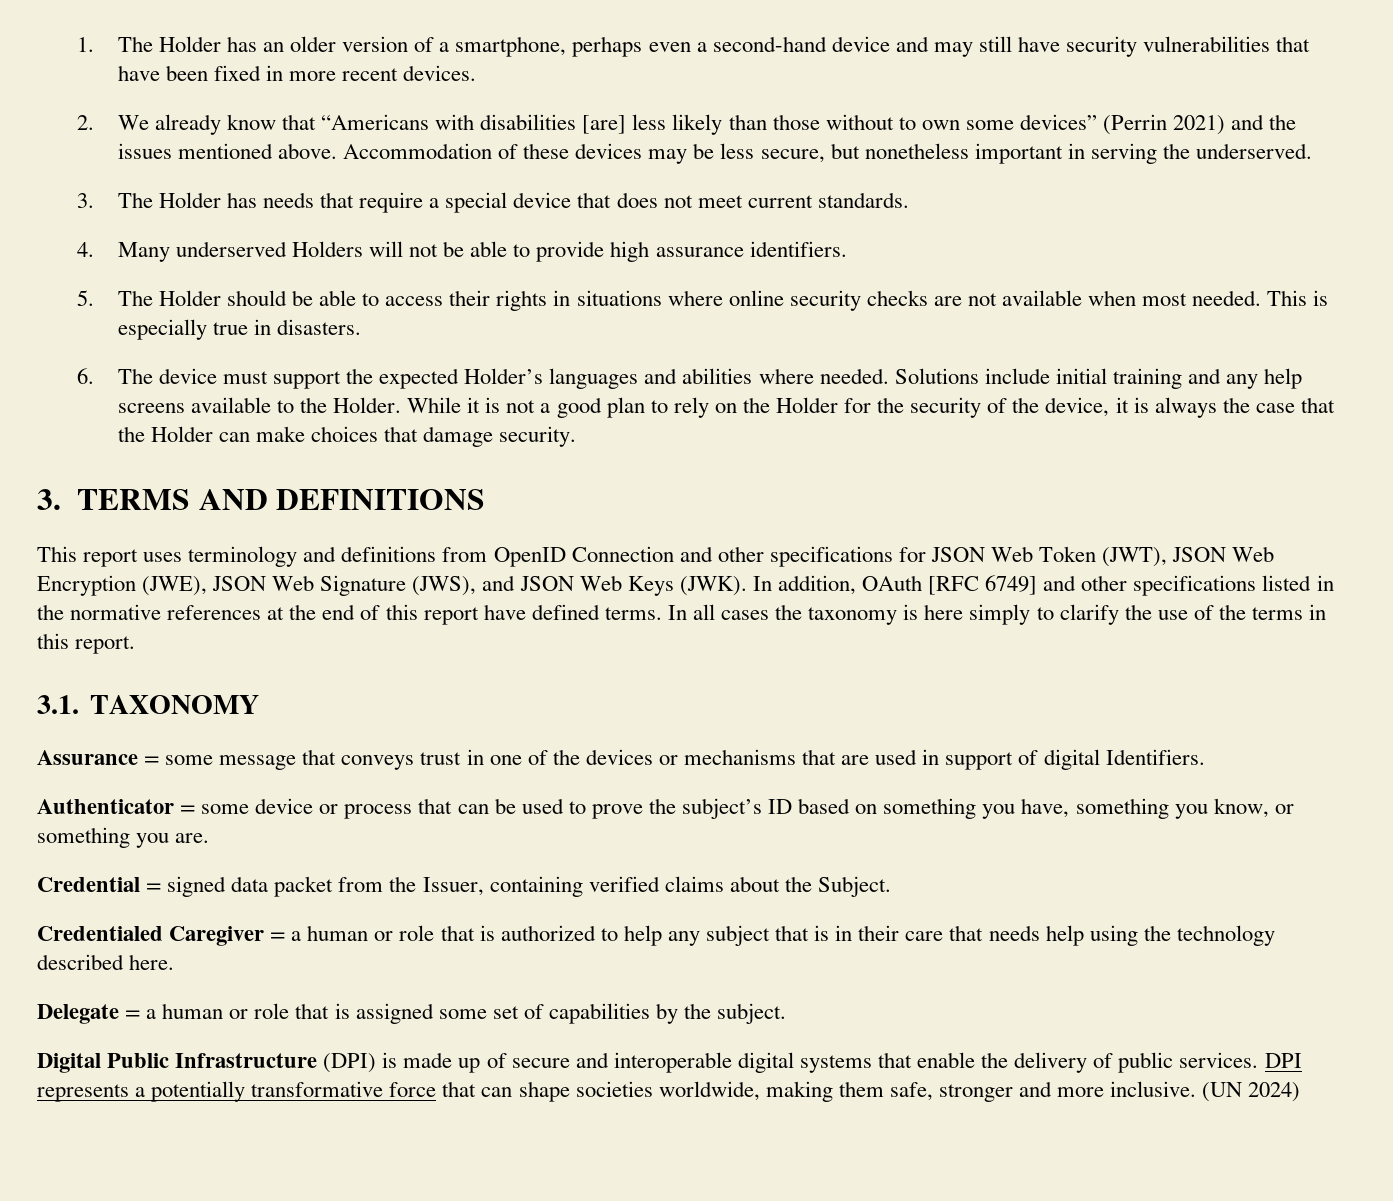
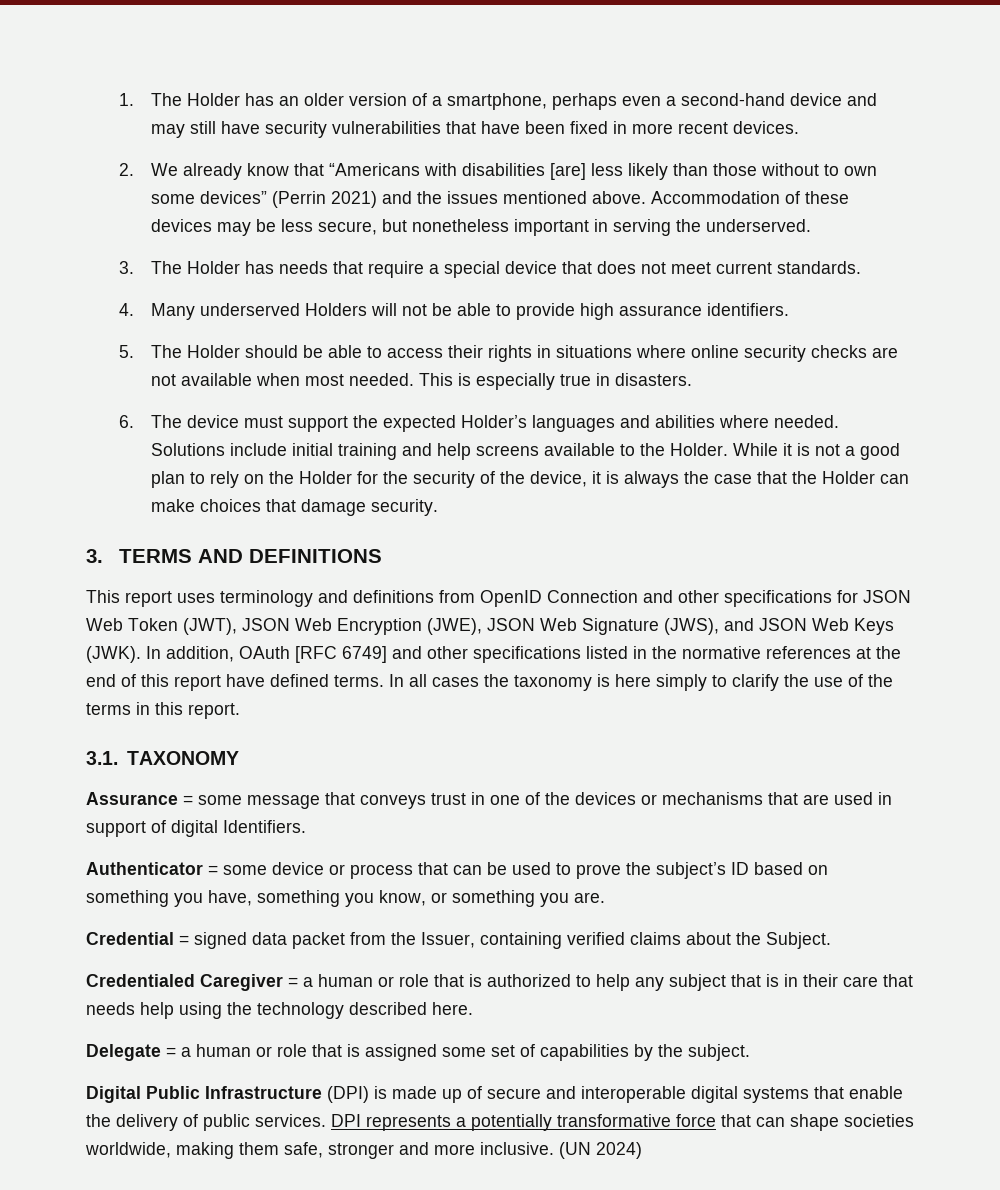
[1226,374,1259,389] any -> (433, 449) none

